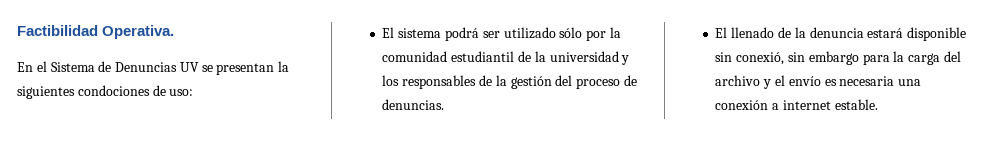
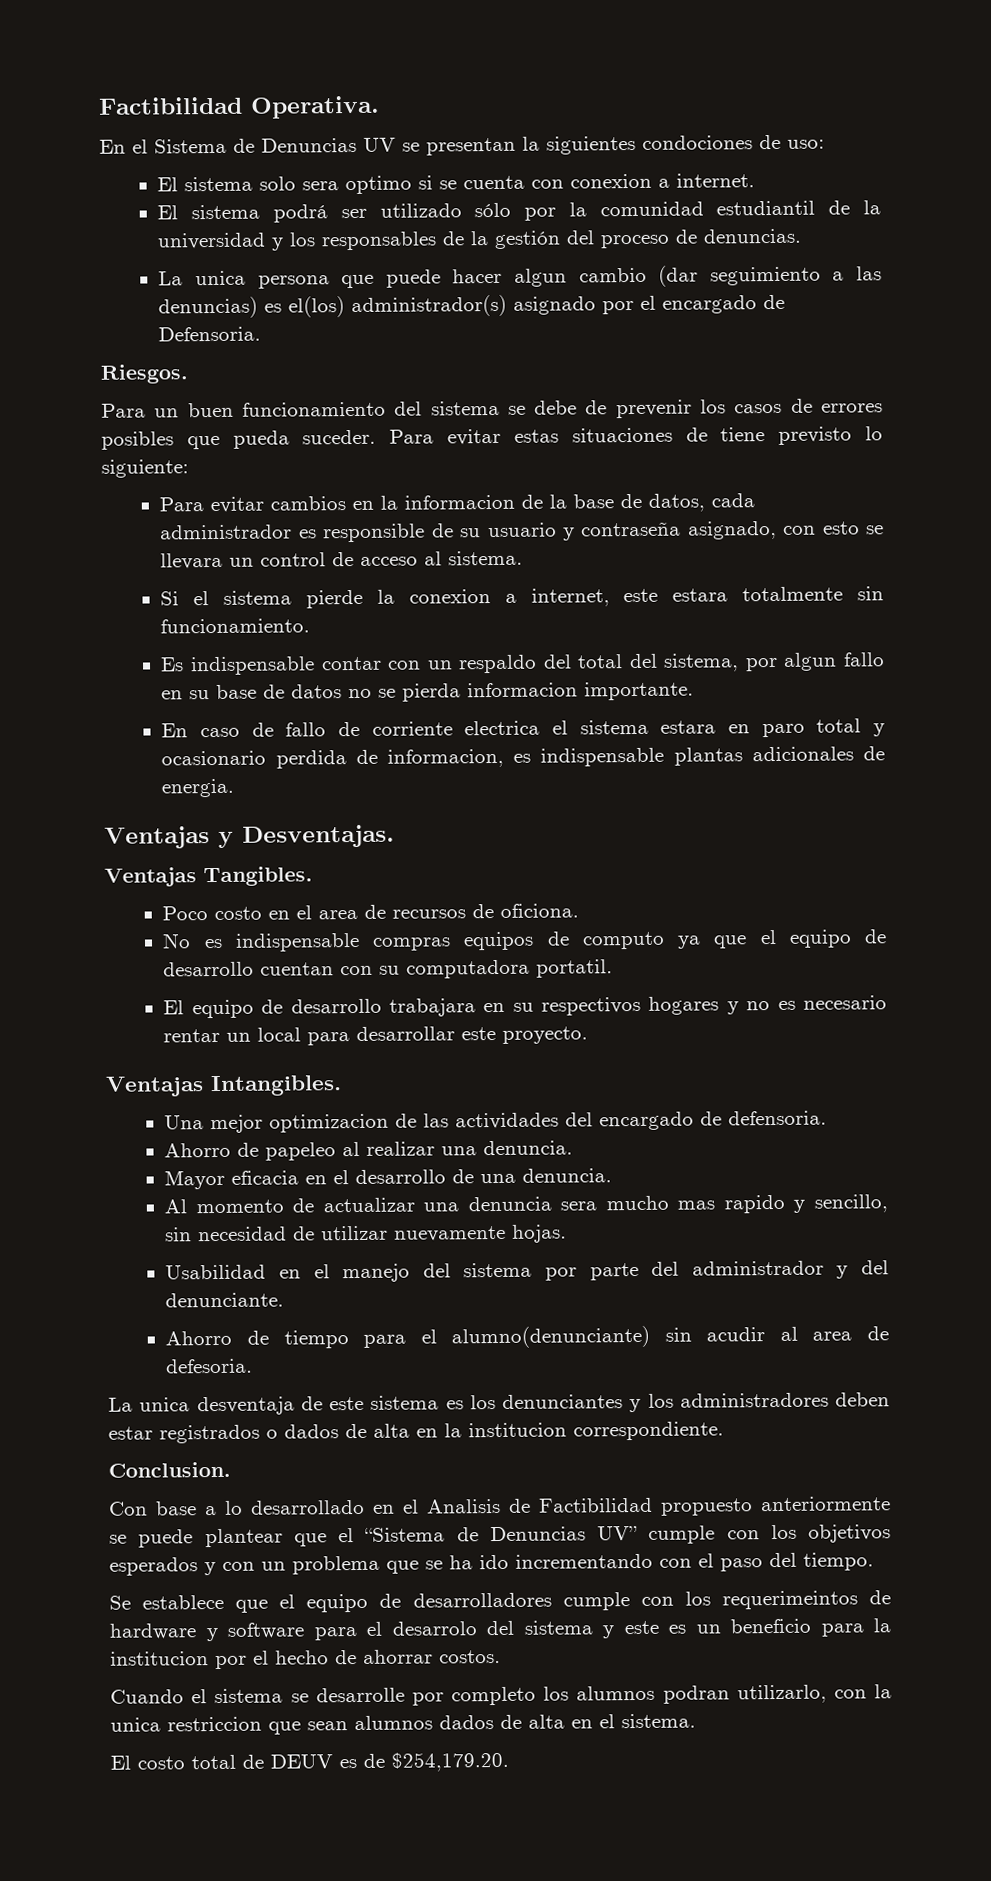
(194, 92) none -> [157,173,756,195] // El sistema solo sera optimo si se cuenta con conexion a internet.
[715,27,967,41] [715,51,961,65] [715,75,922,89] [715,99,878,110] El llenado de la denuncia estará disponible sin conexió, sin embargo para la carga del archivo y el envío es necesaria una conexión a internet estable. -> [158,265,882,289] [158,294,786,319] [158,326,262,342] [100,364,189,384] [101,398,883,419] [101,426,884,450] [101,459,189,478] [159,493,756,514] [160,520,884,543] [160,550,524,570] [160,586,885,609] [160,618,311,634] [160,652,885,676] [161,681,695,702] [161,718,885,738] [161,746,885,769] [161,778,235,798] [104,824,395,849] [104,866,313,887] [162,903,580,921] [162,929,887,952] [163,959,614,979] [163,995,887,1019] [163,1026,589,1046] [105,1075,342,1097] [164,1110,828,1134] [164,1140,574,1161] [164,1168,613,1190] [164,1194,888,1214] [165,1224,568,1243] [165,1260,889,1283] [165,1292,285,1308] [165,1325,889,1349] [165,1358,254,1374] [108,1392,890,1416] [108,1421,724,1444] [108,1461,231,1478] [109,1496,891,1516] [109,1524,891,1548] [109,1552,874,1576] [109,1590,891,1613] [109,1618,891,1642] [110,1649,501,1670] [110,1684,892,1706] [110,1713,696,1735] [110,1751,509,1772] La unica persona que puede hacer algun cambio (dar seguimiento a las denuncias) es el(los) administrador(s) asignado por el encargado de Defensoria. // Riesgos. // Para un buen funcionamiento del sistema se debe de prevenir los casos de errores posibles que pueda suceder. Para evitar estas situaciones de tiene previsto lo siguiente: // Para evitar cambios en la informacion de la base de datos, cada administrador es responsible de su usuario y contraseña asignado, con esto se llevara un control de acceso al sistema. // Si el sistema pierde la conexion a internet, este estara totalmente sin funcionamiento. // Es indispensable contar con un respaldo del total del sistema, por algun fallo en su base de datos no se pierda informacion importante. // En caso de fallo de corriente electrica el sistema estara en paro total y ocasionario perdida de informacion, es indispensable plantas adicionales de energia. // Ventajas y Desventajas. // Ventajas Tangibles. // Poco costo en el area de recursos de oficiona. // No es indispensable compras equipos de computo ya que el equipo de desarrollo cuentan con su computadora portatil. // El equipo de desarrollo trabajara en su respectivos hogares y no es necesario rentar un local para desarrollar este proyecto. // Ventajas Intangibles. // Una mejor optimizacion de las actividades del encargado de defensoria. // Ahorro de papeleo al realizar una denuncia. // Mayor eficacia en el desarrollo de una denuncia. // Al momento de actualizar una denuncia sera mucho mas rapido y sencillo, sin necesidad de utilizar nuevamente hojas. // Usabilidad en el manejo del sistema por parte del administrador y del denunciante. // Ahorro de tiempo para el alumno(denunciante) sin acudir al area de defesoria. // La unica desventaja de este sistema es los denunciantes y los administradores deben estar registrados o dados de alta en la institucion correspondiente. // Conclusion. // Con base a lo desarrollado en el Analisis de Factibilidad propuesto anteriormente se puede plantear que el “Sistema de Denuncias UV” cumple con los objetivos esperados y con un problema que se ha ido incrementando con el paso del tiempo. // Se establece que el equipo de desarrolladores cumple con los requerimeintos de hardware y software para el desarrolo del sistema y este es un beneficio para la institucion por el hecho de ahorrar costos. // Cuando el sistema se desarrolle por completo los alumnos podran utilizarlo, con la unica restriccion que sean alumnos dados de alta en el sistema. // El costo total de DEUV es de $254,179.20.

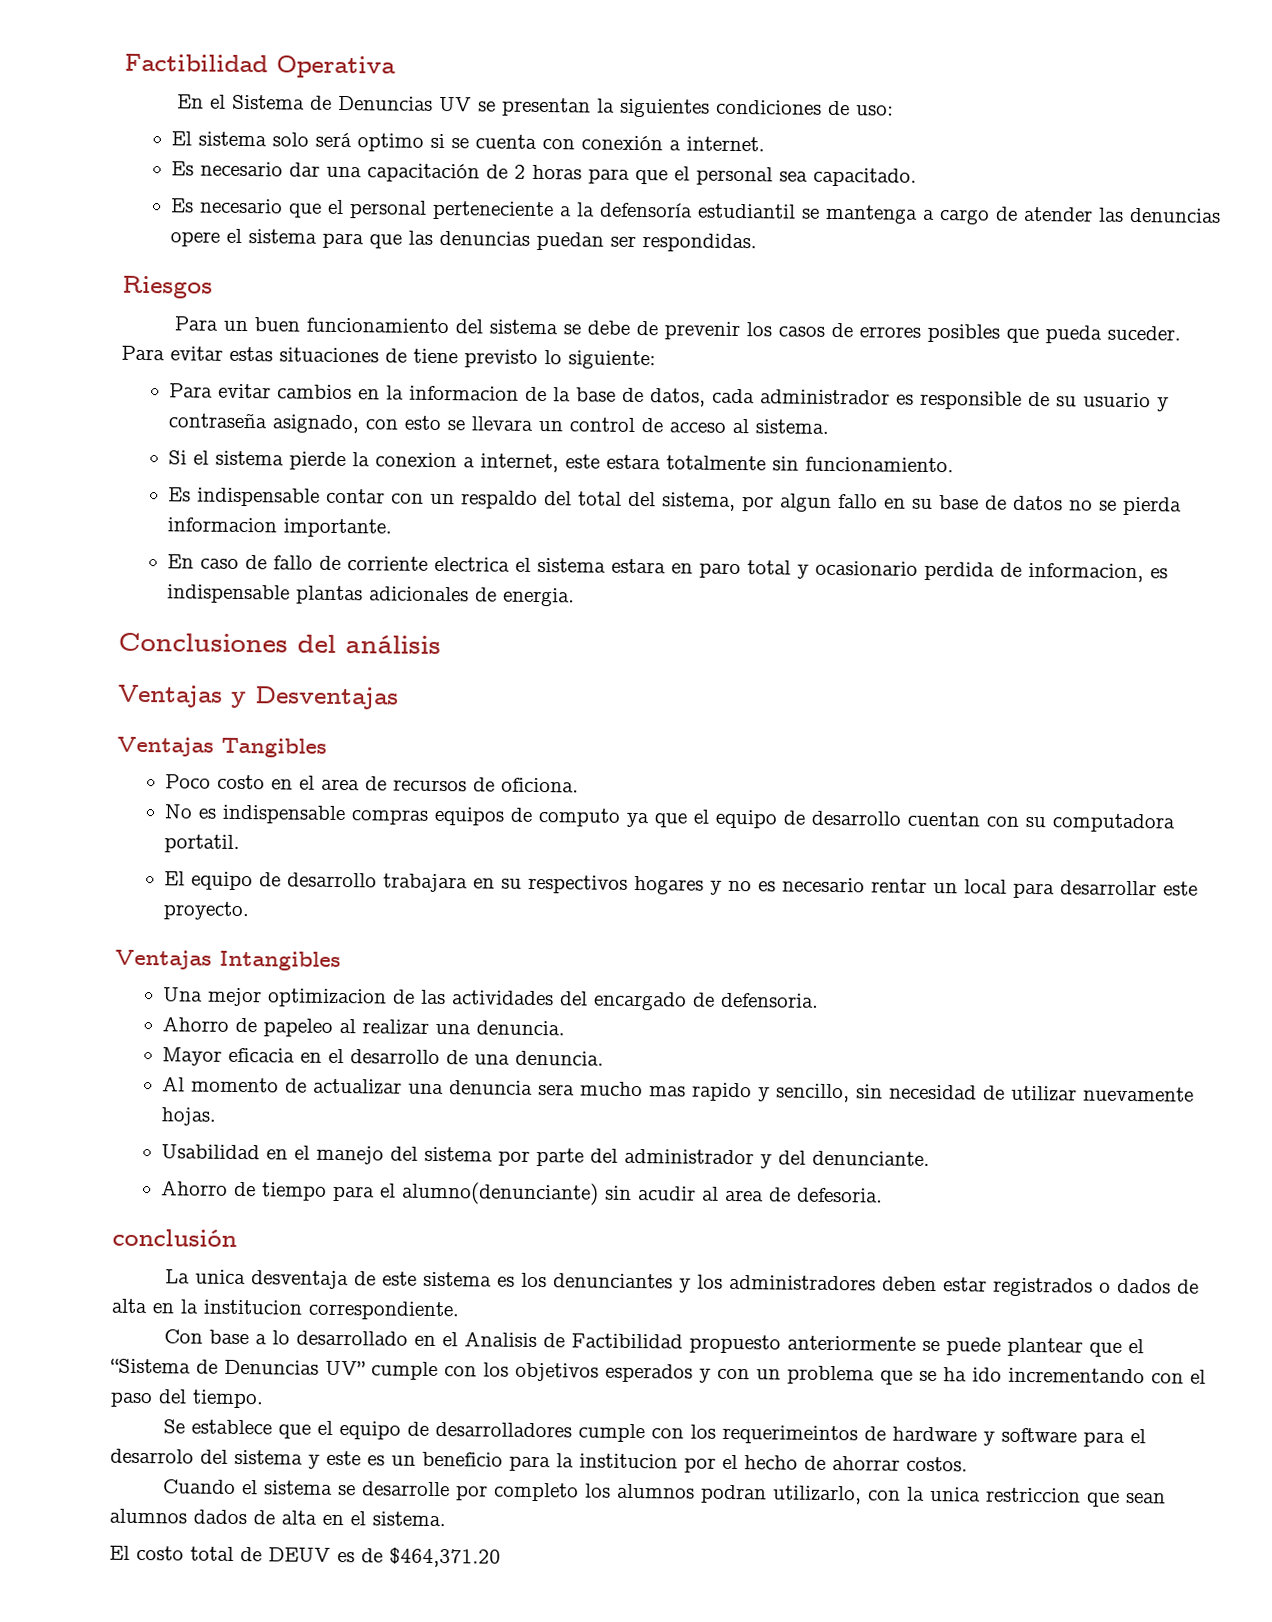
[98,95,380,119] Factibilidad Operativa. -> [124,53,396,79] Factibilidad Operativa
[642,135,753,150] condociones -> [716,99,823,115] condiciones
[302,181,340,191] sera -> [315,132,353,148] será
[570,173,653,189] conexion -> [581,135,664,151] conexión
[157,200,882,223] [157,228,803,251] [158,265,882,289] [158,294,786,319] [158,326,262,342] [100,364,189,384] El sistema podrá ser utilizado sólo por la comunidad estudiantil de la universidad y los responsables de la gestión del proceso de denuncias. // La unica persona que puede hacer algun cambio (dar seguimiento a las denuncias) es el(los) administrador(s) asignado por el encargado de Defensoria. // Riesgos. -> [171,161,918,187] [171,198,1222,225] [170,228,758,253] [122,275,213,299] Es necesario dar una capacitación de 2 horas para que el personal sea capacitado. // Es necesario que el personal perteneciente a la defensoría estudiantil se mantenga a cargo de atender las denuncias opere el sistema para que las denuncias puedan ser respondidas. // Riesgos
(235, 788) none -> [118,632,441,655] // Conclusiones del análisis
[242,824,395,848] [104,866,313,887] Desventajas. // Ventajas Tangibles. -> [255,686,399,710] [117,736,327,758] Desventajas // Ventajas Tangibles
[210,1075,342,1097] Intangibles. -> [219,950,341,972] Intangibles
(254, 1366) none -> [112,1228,237,1247] // conclusión
[108,1461,231,1478] // Conclusion. -> (460, 1310) none
[391,1751,509,1772] $254,179.20. -> [389,1547,501,1568] $464,371.20

